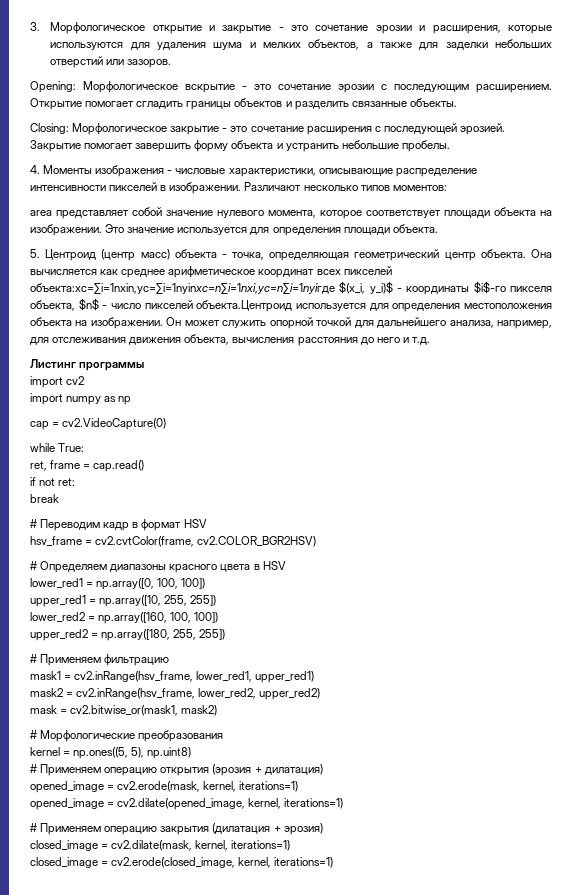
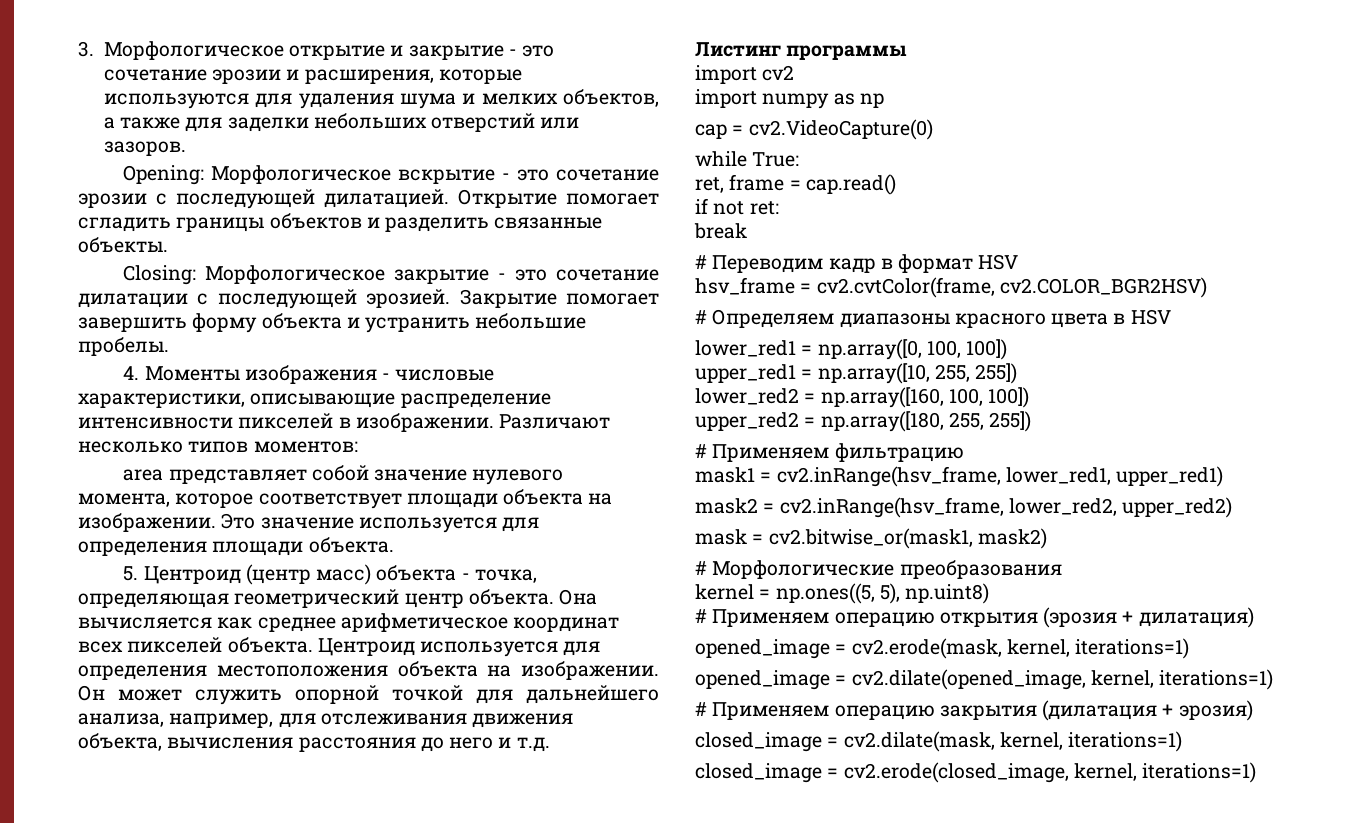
[394,84,552,93] последующим расширением. -> [176,189,450,209] последующей дилатацией.
[306,126,372,135] расширения -> [78,293,188,308] дилатации
[30,281,552,295] [30,298,293,312] объекта:xc=∑i=1nxin,yc=∑i=1nyinxc=n∑i=1nxi,yc=n∑i=1nyiгде $(x_i, y_i)$ - координаты $i$-го пикселя объекта, $n$ - число пикселей объекта.Центроид -> [227,637,415,656] объекта. Центроид

